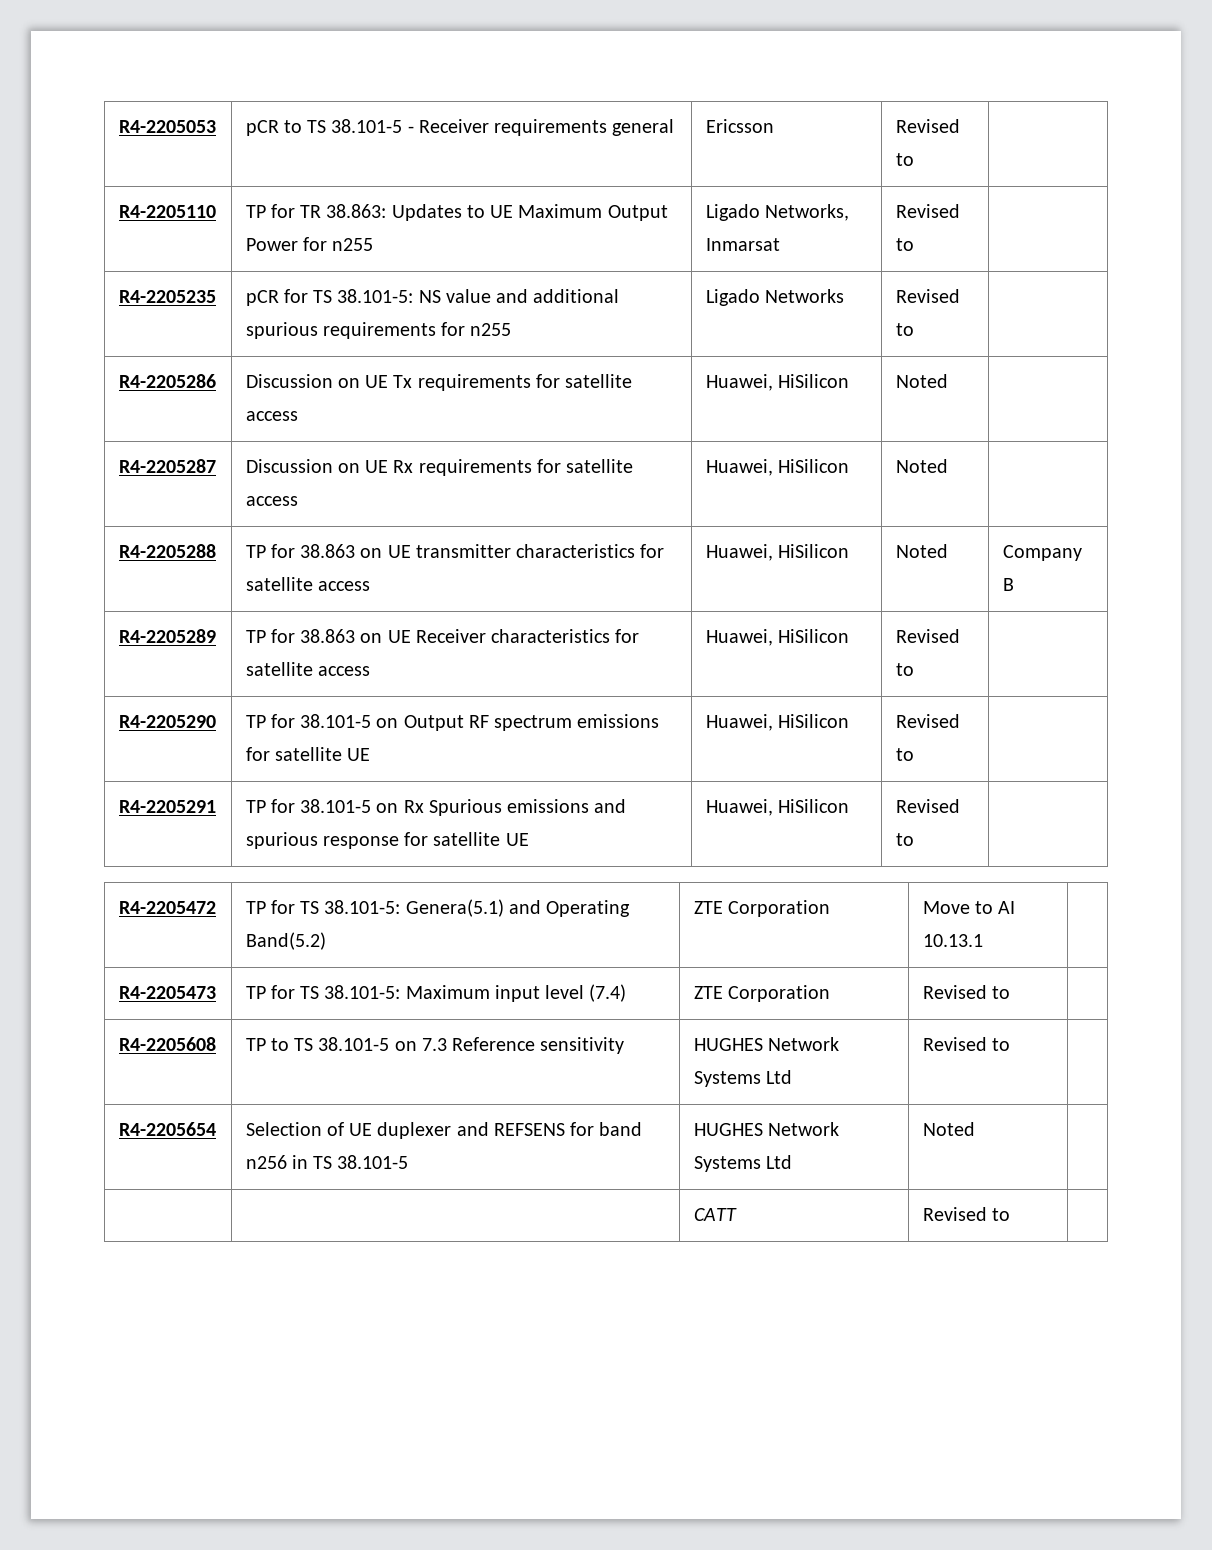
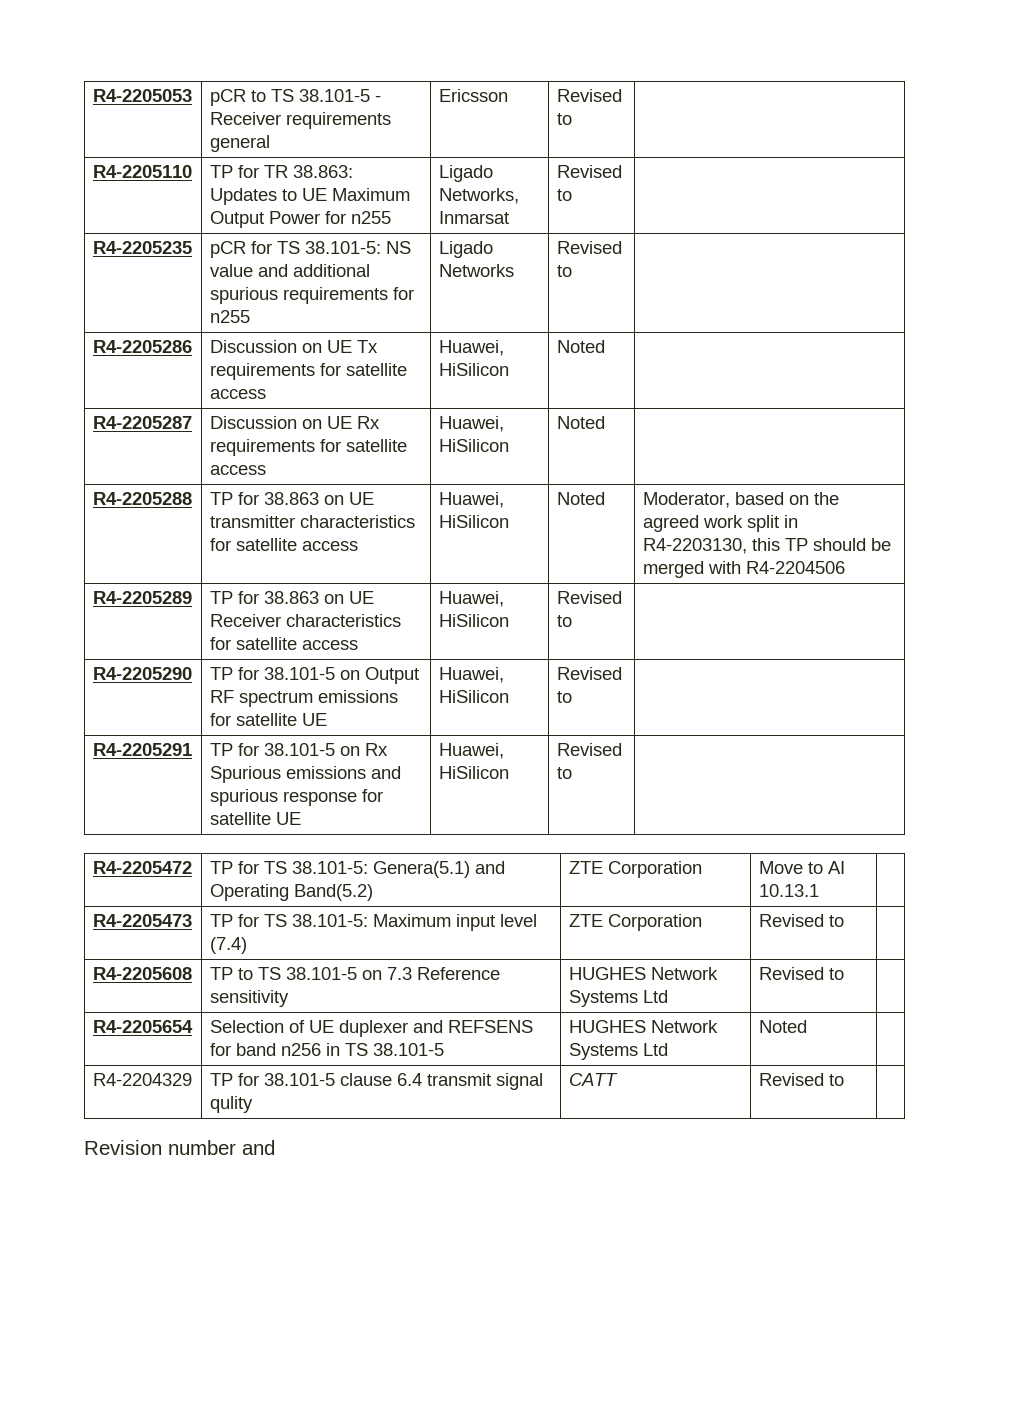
[1002,545,1082,561] [1002,578,1014,591] Company B -> [642,492,839,508] [642,515,798,532] [642,538,891,554] [642,561,845,578] Moderator, based on the agreed work split in R4-2203130, this TP should be merged with R4-2204506
(975, 1129) | -> [92,1073,192,1086] [209,1073,543,1090] [209,1096,253,1113] R4-2204329 | TP for 38.101-5 clause 6.4 transmit signal qulity
(1010, 1214) none -> [84,1140,275,1155] // Revision number and

